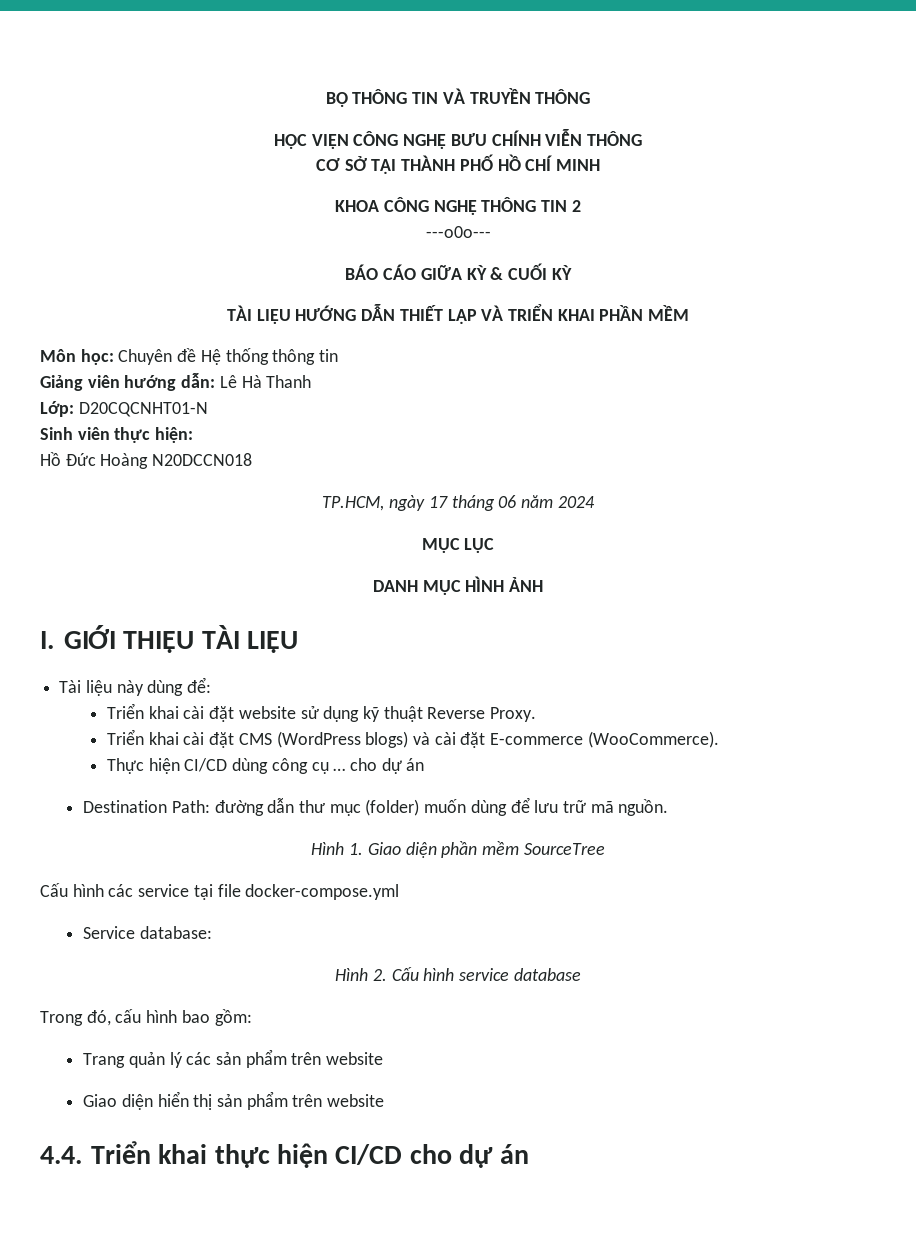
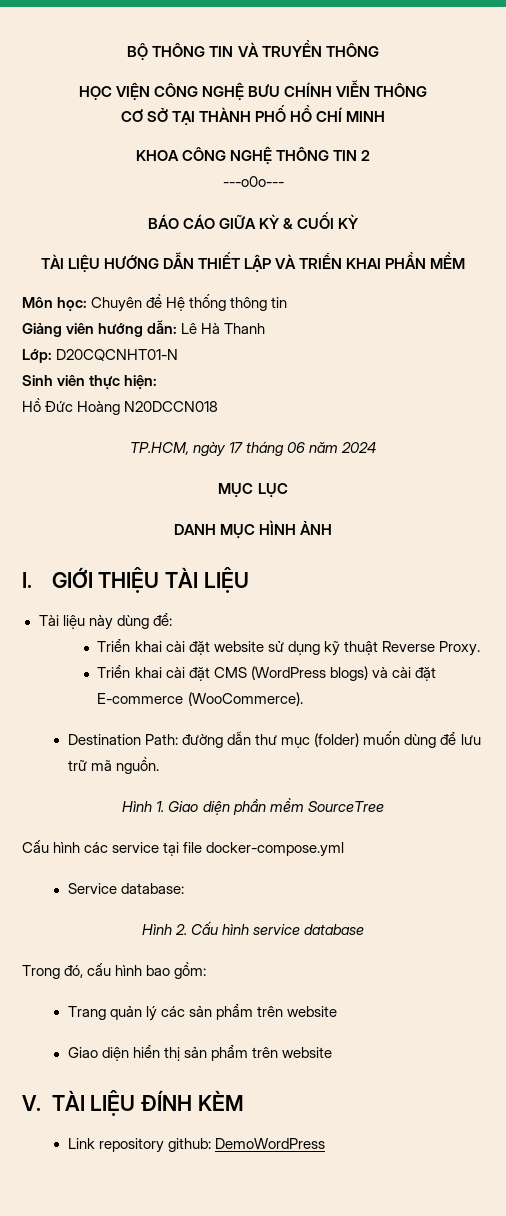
[106,758,425,774] // Thực hiện CI/CD dùng công cụ … cho dự án -> (303, 699) none
[40,1141,529,1168] 4.4. Triển khai thực hiện CI/CD cho dự án -> [22,1090,244,1116] [67,1138,326,1153] V. TÀI LIỆU ĐÍNH KÈM // Link repository github: DemoWordPress

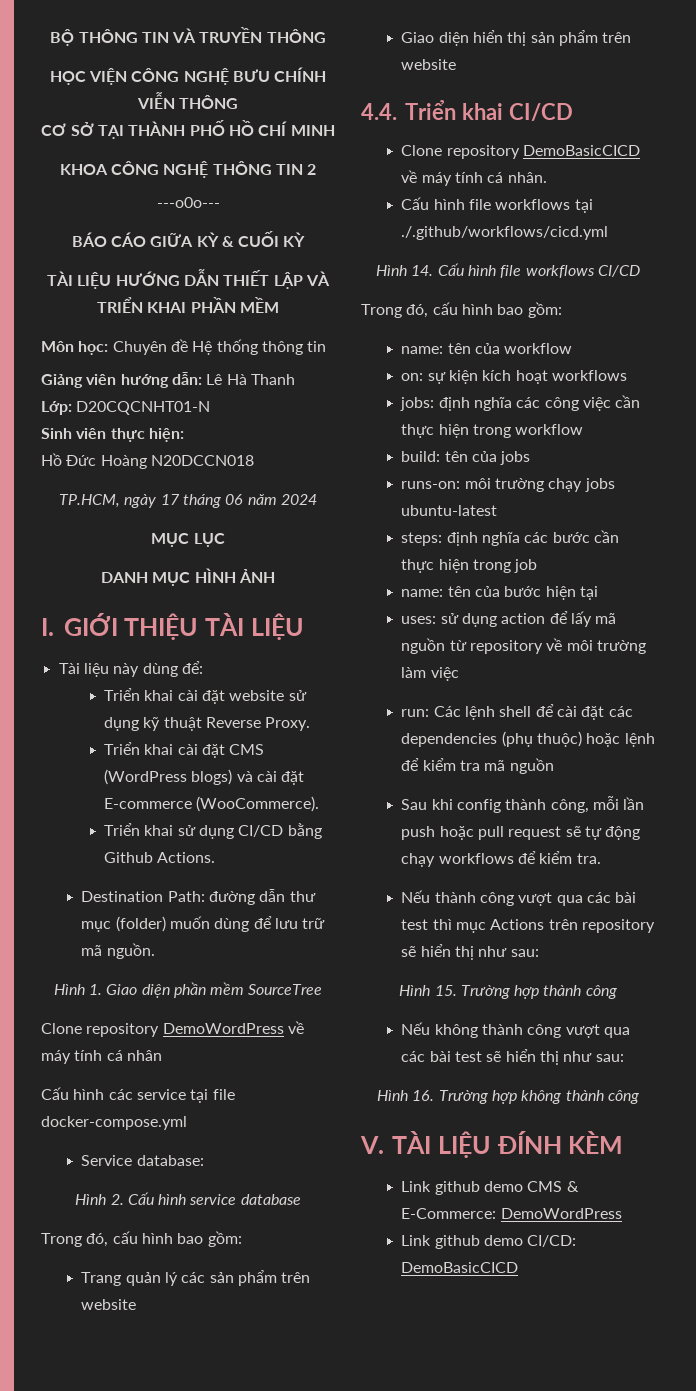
(303, 699) none -> [104,823,322,839] [104,852,216,863] // Triển khai sử dụng CI/CD bằng Github Actions.
(384, 806) none -> [41,1021,304,1037] [41,1050,162,1064] // Clone repository DemoWordPress về máy tính cá nhân
(333, 1052) none -> [361,100,573,121] [401,145,640,159] [401,170,547,186] [401,197,593,213] [401,226,609,240] [376,263,640,278] [361,302,562,318] [401,343,573,354] [401,370,627,384] [400,395,641,411] [401,424,584,438] [401,451,531,465] [401,478,615,492] [401,505,498,516] [401,530,619,546] [401,559,538,573] [401,586,598,600] [401,611,617,627] [401,638,646,654] [401,667,459,681] [401,704,633,720] [401,731,655,747] [401,758,554,774] [401,796,645,813] [401,826,641,840] [401,851,601,867] [401,890,637,906] [401,919,655,933] [401,944,539,960] [399,985,617,999] [401,1022,630,1038] [401,1049,624,1065] [377,1090,639,1104] // 4.4. Triển khai CI/CD // Clone repository DemoBasicCICD về máy tính cá nhân. // Cấu hình file workflows tại ./.github/workflows/cicd.yml // Hình 14. Cấu hình file workflows CI/CD // Trong đó, cấu hình bao gồm: // name: tên của workflow // on: sự kiện kích hoạt workflows // jobs: định nghĩa các công việc cần thực hiện trong workflow // build: tên của jobs // runs-on: môi trường chạy jobs ubuntu-latest // steps: định nghĩa các bước cần thực hiện trong job // name: tên của bước hiện tại // uses: sử dụng action để lấy mã nguồn từ repository về môi trường làm việc // run: Các lệnh shell để cài đặt các dependencies (phụ thuộc) hoặc lệnh để kiểm tra mã nguồn // Sau khi config thành công, mỗi lần push hoặc pull request sẽ tự động chạy workflows để kiểm tra. // Nếu thành công vượt qua các bài test thì mục Actions trên repository sẽ hiển thị như sau: // Hình 15. Trường hợp thành công // Nếu không thành công vượt qua các bài test sẽ hiển thị như sau: // Hình 16. Trường hợp không thành công
[99,1138,326,1153] repository github: DemoWordPress -> [434,1181,579,1195] [401,1208,622,1219] [401,1235,577,1249] [401,1262,519,1273] github demo CMS & E-Commerce: DemoWordPress // Link github demo CI/CD: DemoBasicCICD

